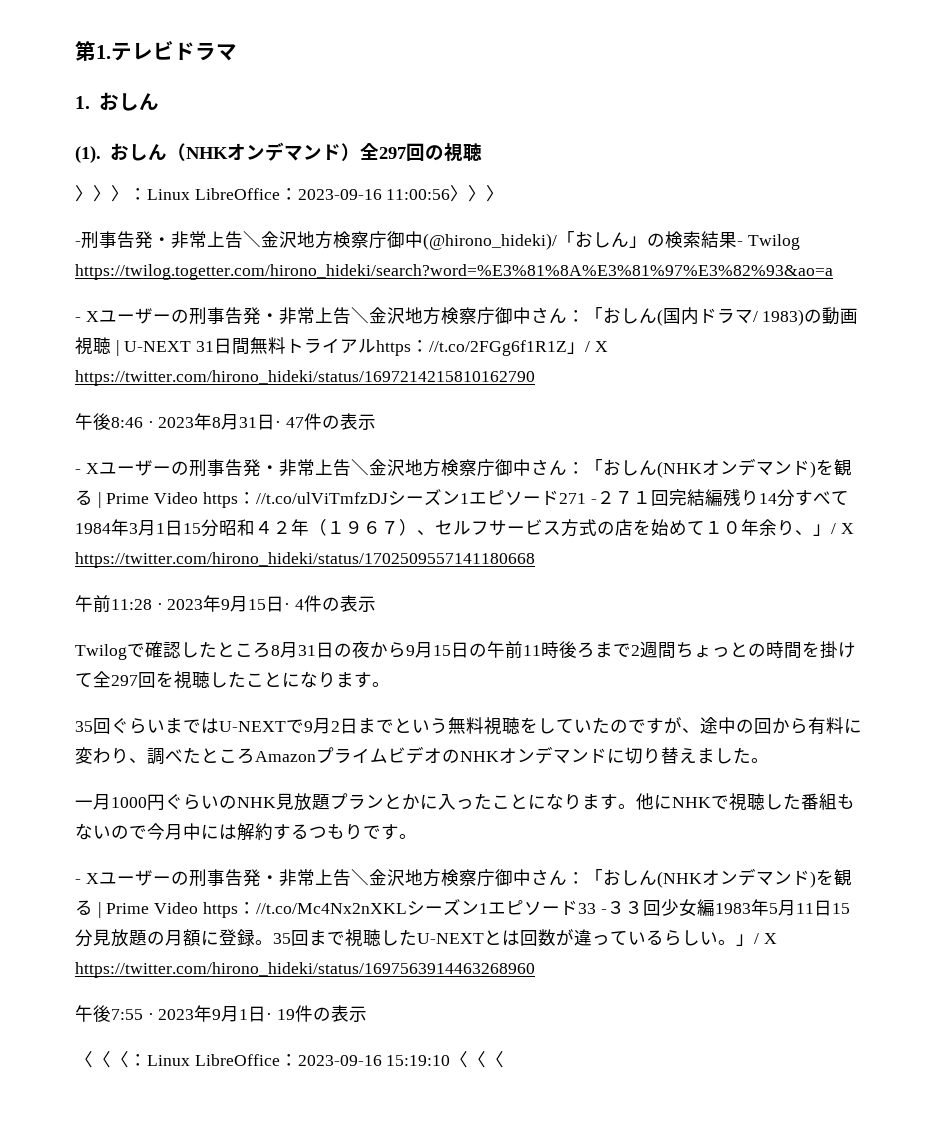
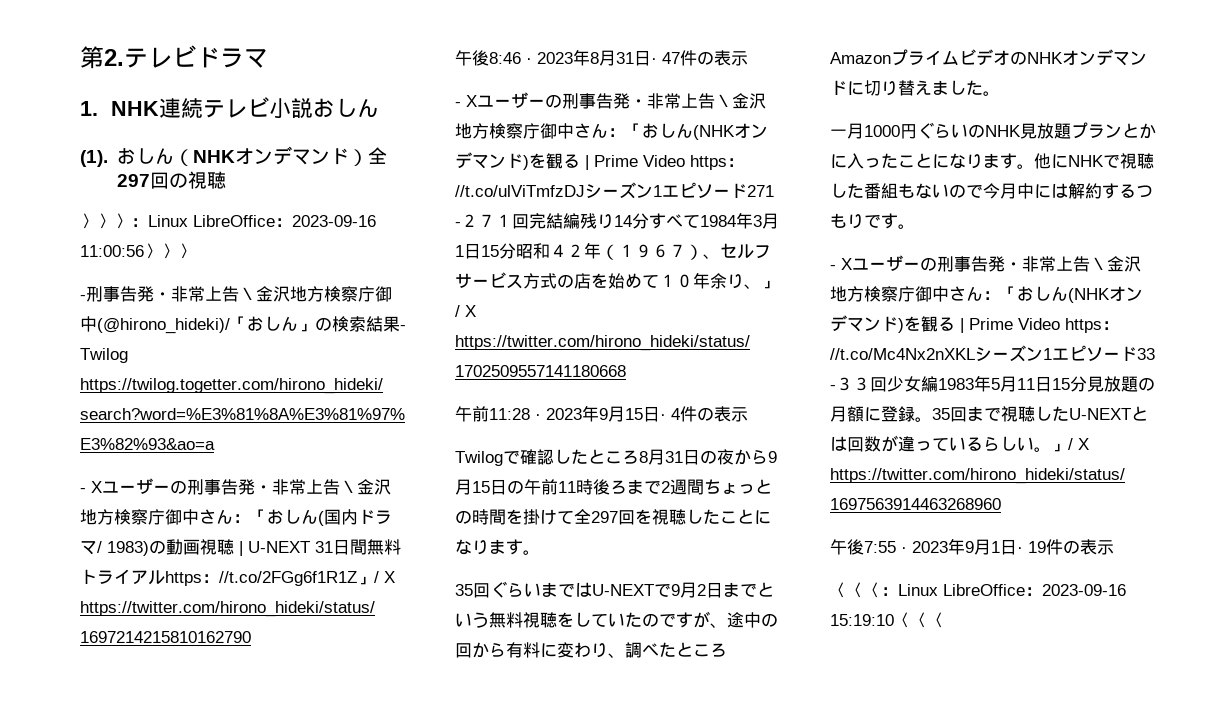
[96,45,111,59] 1. -> [104,49,124,66] 2.
(90, 102) none -> [111,97,314,118] NHK連続テレビ小説

